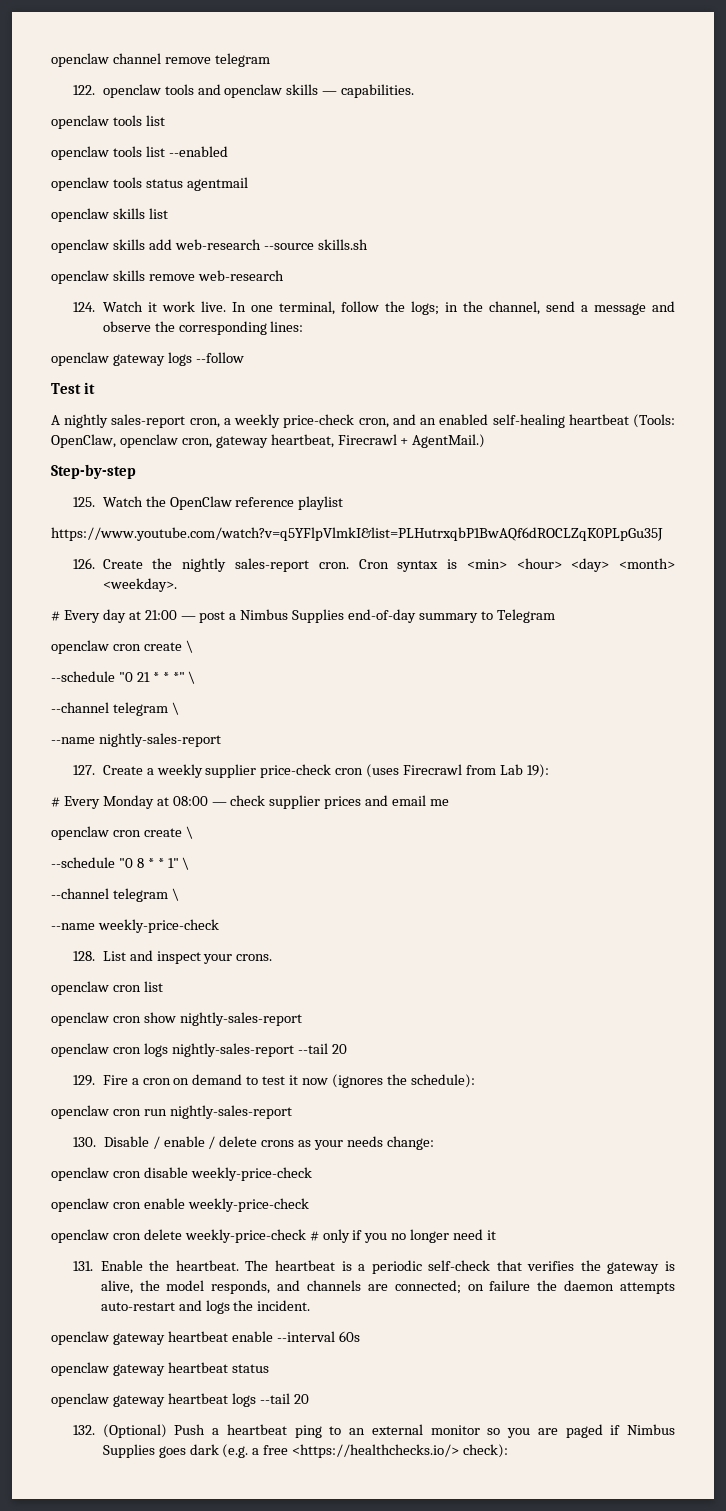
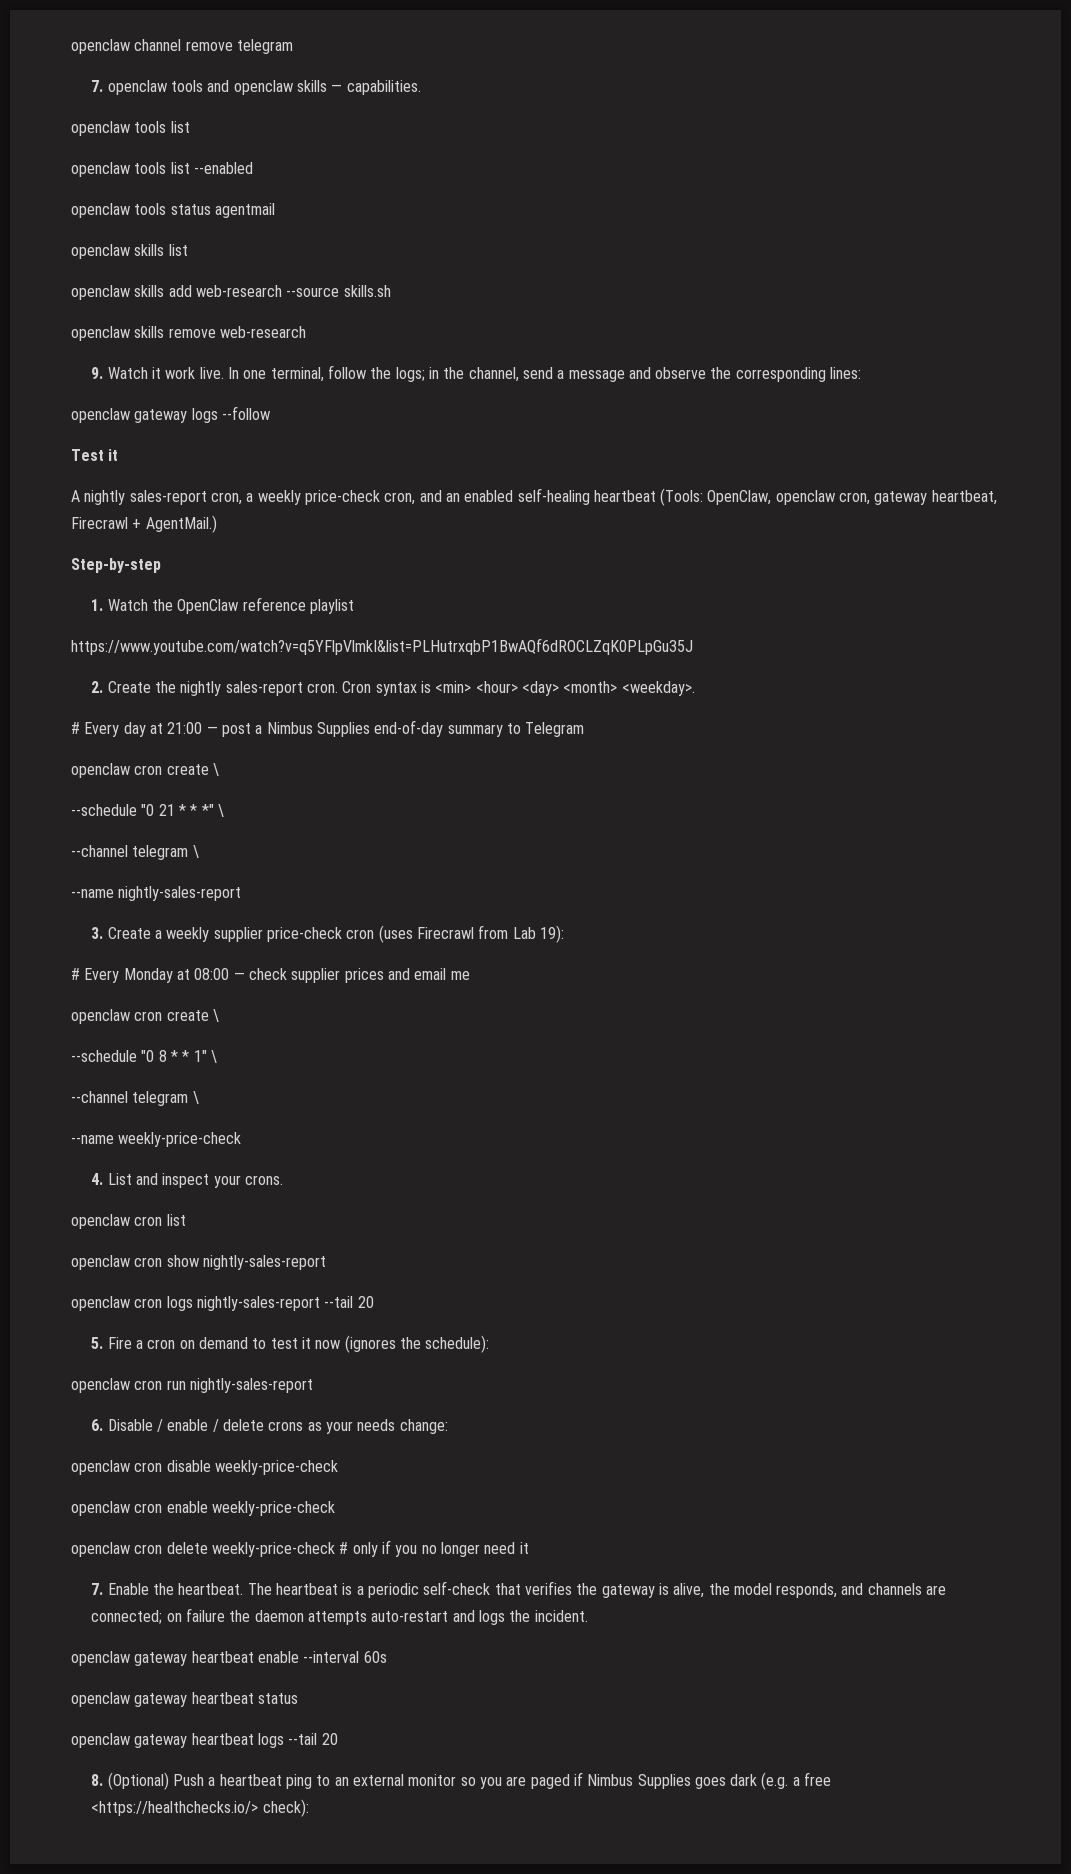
[73,85,96,95] 122. -> [91,80,104,92] 7.
[73,302,96,312] 124. -> [91,367,104,379] 9.
[73,497,96,507] 125. -> [91,599,104,611] 1.
[73,558,96,569] 126. -> [91,681,104,693] 2.
[73,765,96,775] 127. -> [91,927,104,939] 3.
[73,951,96,961] 128. -> [91,1173,104,1185] 4.
[73,1075,96,1086] 129. -> [91,1337,104,1349] 5.
[73,1137,97,1147] 130. -> [91,1419,104,1431] 6.
[73,1261,94,1271] 131. -> [91,1583,104,1595] 7.
[73,1425,96,1435] 132. -> [91,1774,104,1786] 8.

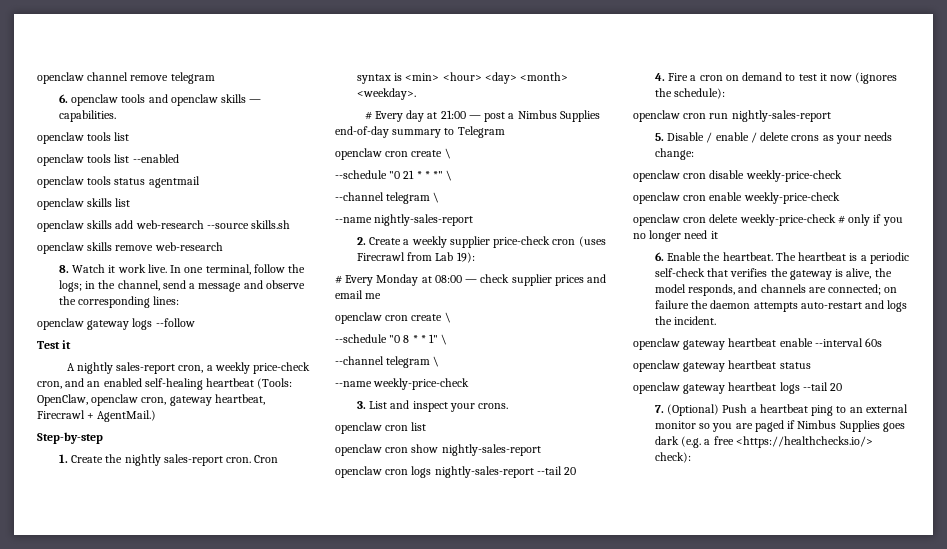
[91,80,104,92] 7. -> [58,94,68,103] 6.
[91,367,104,379] 9. -> [58,265,69,273] 8.
[107,597,354,614] [71,638,693,655] [91,681,104,693] Watch the OpenClaw reference playlist // https://www.youtube.com/watch?v=q5YFlpVlmkI&list=PLHutrxqbP1BwAQf6dROCLZqK0PLpGu35J // 2. -> (68, 458) none
[91,927,104,939] 3. -> [356,237,366,245] 2.
[91,1173,104,1185] 4. -> [356,401,366,409] 3.
[91,1337,104,1349] 5. -> [654,73,665,81] 4.
[91,1419,104,1431] 6. -> [654,133,664,141] 5.
[91,1583,104,1595] 7. -> [654,252,664,261] 6.
[91,1774,104,1786] 8. -> [654,405,664,413] 7.

